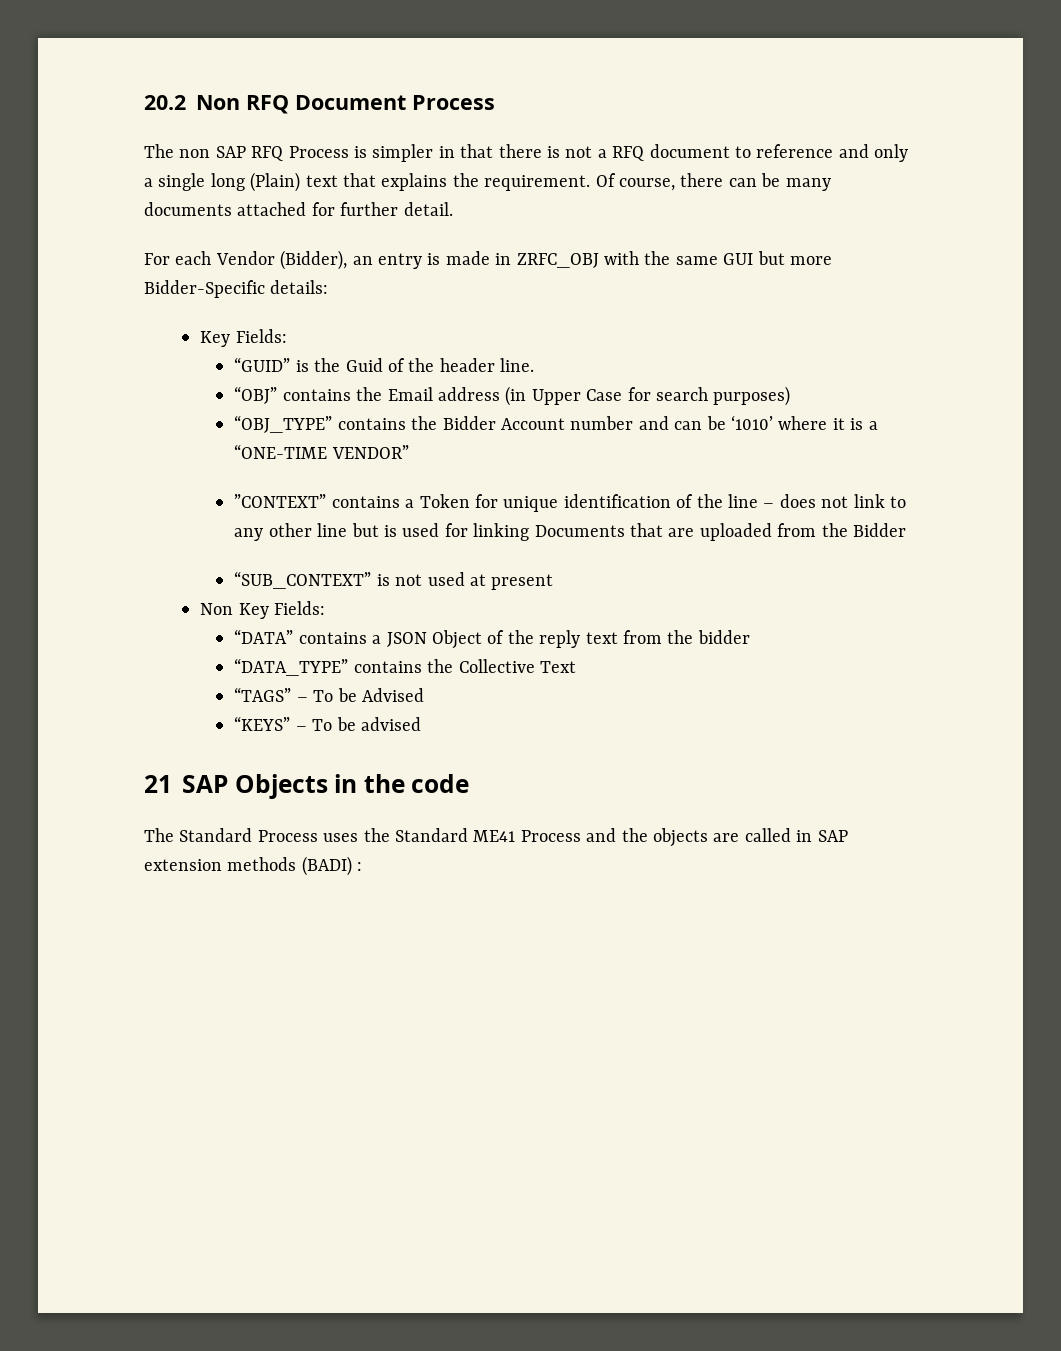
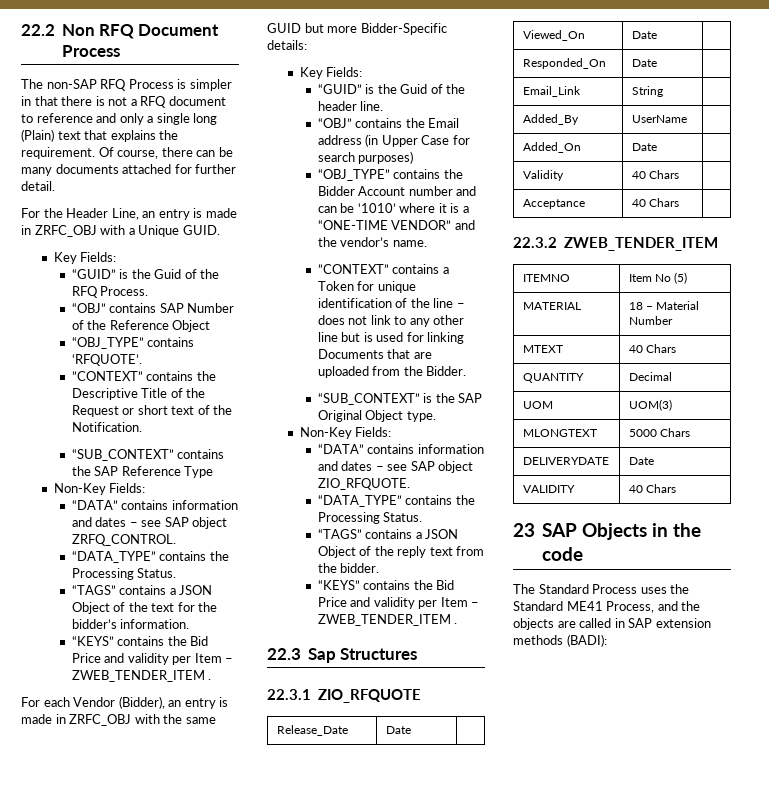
[144,95,186,110] 20.2 -> [21,24,55,36] 22.2
[179,146,246,158] non SAP -> [46,79,97,89] non-SAP
(453, 209) none -> [21,208,237,220] [21,225,220,237] [53,252,117,264] [71,269,220,279] [71,286,149,298] [71,303,235,313] [71,320,211,332] [71,337,195,349] [71,354,142,366] [71,371,216,381] [71,388,206,400] [71,405,233,417] [71,422,142,432] [71,449,225,461] [71,466,214,478] [53,483,146,495] [71,500,238,510] [71,517,228,529] [71,534,176,546] [71,551,229,563] [71,568,177,580] [71,585,213,595] [71,602,218,614] [71,619,190,629] [71,636,209,646] [71,653,234,665] [71,670,212,682] // For the Header Line, an entry is made in ZRFC_OBJ with a Unique GUID. // Key Fields: // “GUID” is the Guid of the RFQ Process. // “OBJ” contains SAP Number of the Reference Object // “OBJ_TYPE” contains ‘RFQUOTE’. // ”CONTEXT” contains the Descriptive Title of the Request or short text of the Notification. // “SUB_CONTEXT” contains the SAP Reference Type // Non-Key Fields: // “DATA” contains information and dates – see SAP object ZRFQ_CONTROL. // “DATA_TYPE” contains the Processing Status. // “TAGS” contains a JSON Object of the text for the bidder’s information. // “KEYS” contains the Bid Price and validity per Item – ZWEB_TENDER_ITEM .
[723,253,754,265] GUI -> [267,23,301,33] GUID
(409, 452) none -> [454,220,475,230] [317,237,427,247] and the vendor’s name.
[853,523,907,537] Bidder -> [426,366,467,376] Bidder.
[395,572,554,590] [200,601,326,619] [234,629,294,644] not used at present // Non Key Fields: // “DATA” -> [435,393,483,403] [317,410,436,422] [299,427,392,439] [317,444,484,454] [317,461,474,473] [317,478,410,490] [317,495,475,507] [317,512,423,524] [317,529,362,539] the SAP Original Object type. // Non-Key Fields: // “DATA” contains information and dates – see SAP object ZIO_RFQUOTE. // “DATA_TYPE” contains the Processing Status. // “TAGS”
[697,630,750,644] [234,658,577,676] [234,687,425,702] [234,716,422,731] [144,775,172,793] bidder // “DATA_TYPE” contains the Collective Text // “TAGS” – To be Advised // “KEYS” – To be advised // 21 -> [340,563,380,573] [317,580,455,590] [317,597,480,609] [317,614,458,626] [267,648,417,663] [267,689,421,703] [276,725,348,736] [385,726,411,734] [522,30,585,41] [631,31,657,39] [522,58,606,69] [631,59,657,67] [522,86,581,97] [631,86,663,97] [522,114,579,125] [631,115,687,123] [522,142,581,153] [631,143,657,151] [522,170,564,181] [631,170,679,179] [522,199,585,209] [631,198,679,207] [513,237,718,251] [522,274,570,282] [628,272,688,284] [522,302,581,310] [628,301,700,310] [628,316,673,325] [522,345,563,353] [628,344,676,353] [522,373,584,383] [628,372,672,381] [522,401,553,409] [628,399,672,411] [522,429,597,437] [628,428,690,437] [522,457,609,465] [628,457,654,465] [522,485,575,493] [628,484,676,493] [513,523,535,537] bidder. // “KEYS” contains the Bid Price and validity per Item – ZWEB_TENDER_ITEM . // 22.3 Sap Structures // 22.3.1 ZIO_RFQUOTE // Release_Date | Date | // Viewed_On | Date | // Responded_On | Date | // Email_Link | String | // Added_By | UserName | // Added_On | Date | // Validity | 40 Chars | // Acceptance | 40 Chars | // 22.3.2 ZWEB_TENDER_ITEM // ITEMNO | Item No (5) // MATERIAL | 18 – Material Number // MTEXT | 40 Chars // QUANTITY | Decimal // UOM | UOM(3) // MLONGTEXT | 5000 Chars // DELIVERYDATE | Date // VALIDITY | 40 Chars // 23
[520,830,581,842] Process -> [606,601,655,613] Process,
[301,856,363,876] (BADI) : -> [566,634,607,647] (BADI):

